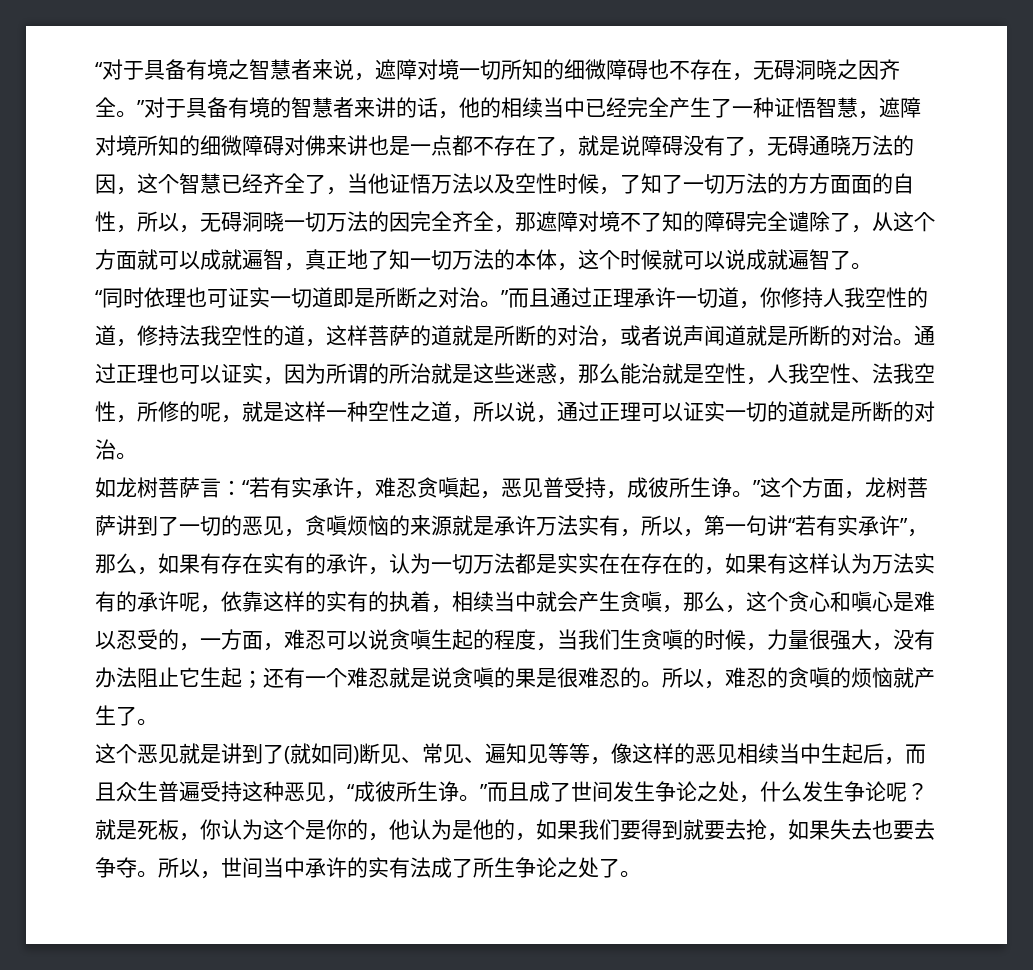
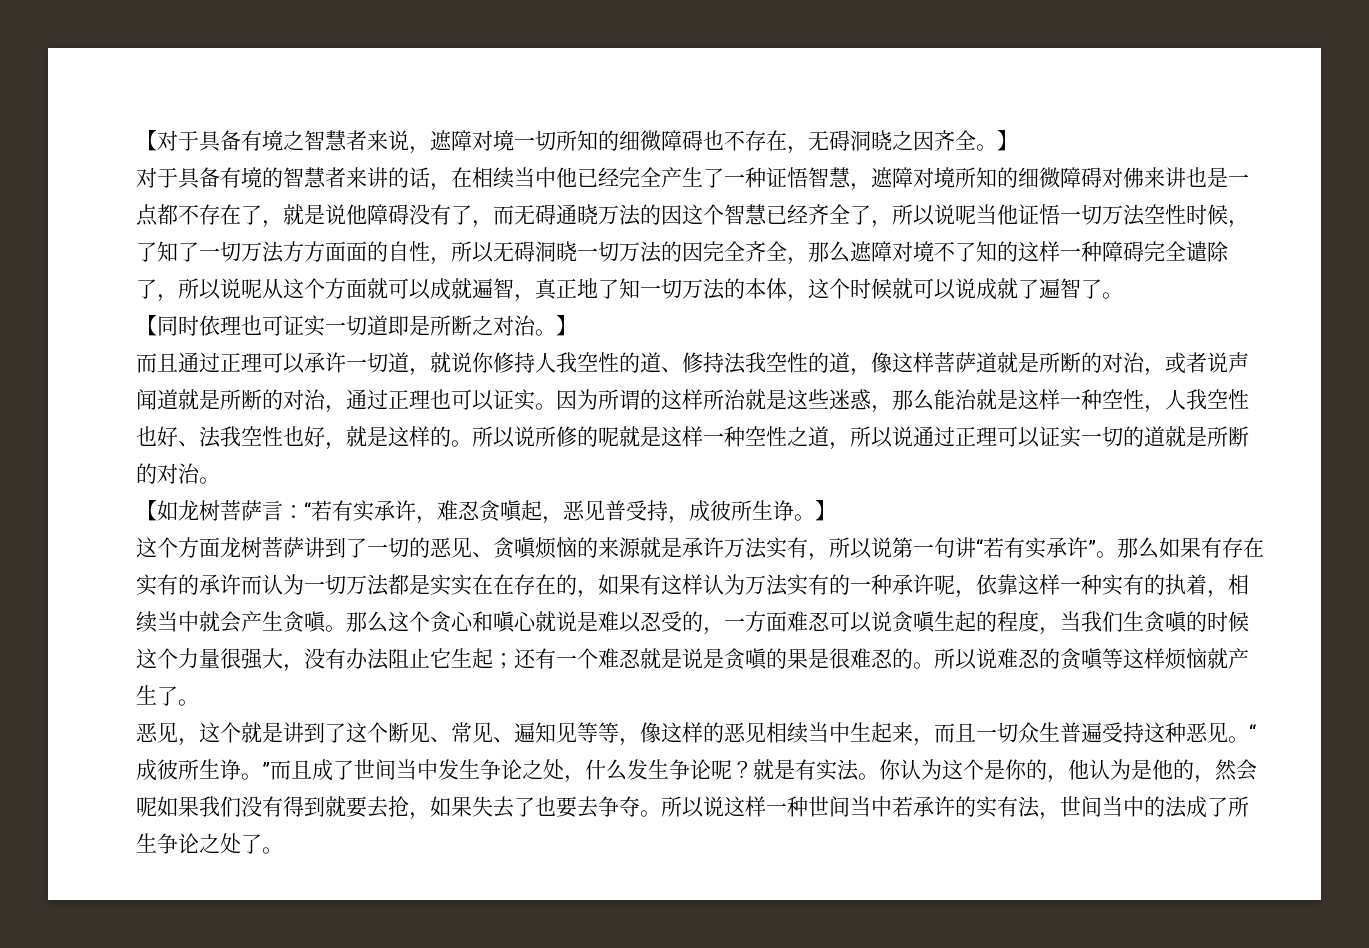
[95,62,103,77] “ -> [136,130,157,151] 【
[137,100,145,115] ” -> [997,130,1018,151] 】 //
[459,97,585,118] 他的相续当中 -> [451,167,577,189] 在相续当中他
(641, 145) none -> [346,204,367,225] 他
(767, 153) none -> [493,205,514,225] 而
[116,187,137,195] ， -> (682, 215) none
[347,173,515,194] 当他证悟万法以及 -> [892,204,1145,226] 所以说呢当他证悟一切万法
[767,173,788,194] 的 -> (284, 252) none
[179,225,200,233] ， -> (494, 252) none
(536, 222) none -> [829,241,850,263] 么
(704, 221) none -> [1018,241,1102,262] 这样一种
(872, 229) none -> [178,278,262,300] 所以说呢
(788, 259) none -> [1018,279,1039,299] 了
[95,290,103,305] “ -> [136,315,157,336] 【
[501,290,509,305] ” -> [556,315,577,336] 】 //
(634, 297) none -> [262,352,305,374] 可以
(760, 305) none -> [430,352,472,373] 就说
[116,339,137,347] ， -> [661,367,682,373] 、
(326, 343) none -> [871,352,892,373] 像
[410,325,431,346] 的 -> (976, 362) none
[893,338,914,346] 。 -> [325,405,346,413] ，
[263,377,284,385] ， -> [535,403,556,410] 。
(389, 373) none -> [661,389,703,410] 这样
(704, 374) none -> [1018,389,1102,410] 这样一种
(851, 373) none -> [136,426,178,447] 也好
[116,415,137,423] ， -> [283,426,535,450] 也好，就是这样的。所以说
[221,415,242,423] ， -> (619, 437) none
[536,415,557,423] ， -> (913, 436) none
(137, 456) none -> [136,500,157,521] 【
[753,477,865,499] ”这个方面， -> [815,500,836,521] [136,537,220,558] 】 // 这个方面
[284,529,305,537] ， -> [472,552,493,558] 、
[683,529,704,537] ， -> [871,537,892,558] 说
[907,529,928,537] [95,553,158,575] ，那么， -> [1096,537,1159,559] 。那么
[368,567,389,575] ， -> [241,575,262,595] 而
(137, 601) none -> [850,574,892,595] 一种
[305,591,326,612] 的 -> [1060,574,1102,595] 一种
[662,591,746,613] ，那么， -> [325,611,388,633] 。那么
(893, 601) none -> [535,611,577,632] 就说
[263,643,284,651] ， -> (787, 621) none
[746,643,767,651] ， -> [136,648,178,669] 这个
(452, 677) none -> [703,648,724,669] 是
[704,681,725,689] ， -> [976,648,997,669] 说
[830,667,851,688] 的 -> [1102,648,1165,669] 等这样
[95,743,359,764] 这个恶见就是讲到了(就如同) -> [136,722,388,746] 恶见，这个就是讲到了这个
[863,743,926,765] [95,782,116,801] 后，而且 -> [892,722,1018,746] 来，而且一切
[326,795,347,803] ， -> [1228,736,1249,743] 。
(613, 791) none -> [396,759,438,780] 当中
[137,819,200,841] 死板， -> [795,759,879,781] 有实法。
(536, 837) none -> [1215,759,1257,781] [136,797,157,817] 然会呢
[620,820,641,840] 要 -> [241,796,283,817] 没有
(872, 829) none -> [514,797,535,817] 了
[200,857,410,879] ，世间当中承许的实有 -> [703,796,1165,820] 说这样一种世间当中若承许的实有法，世间当中的

